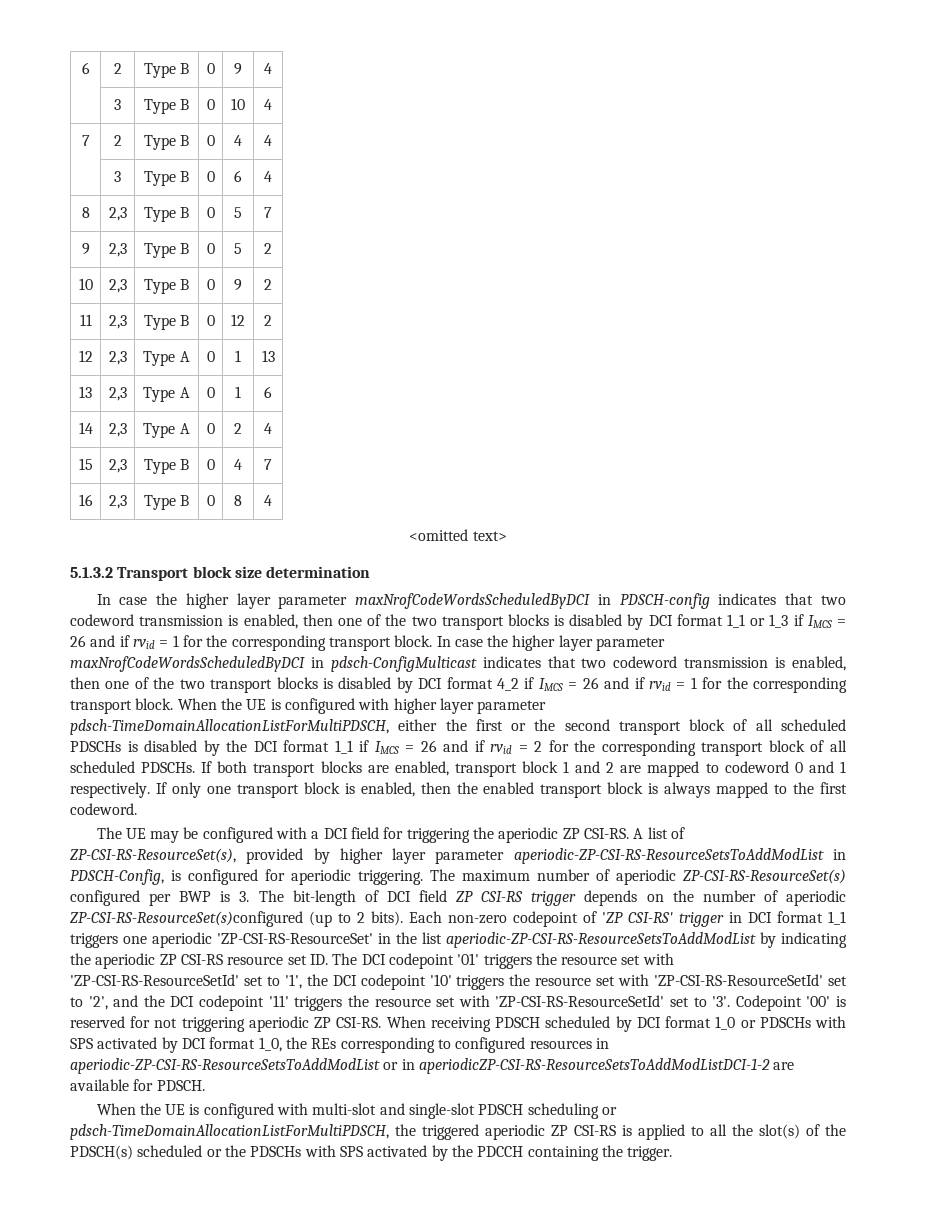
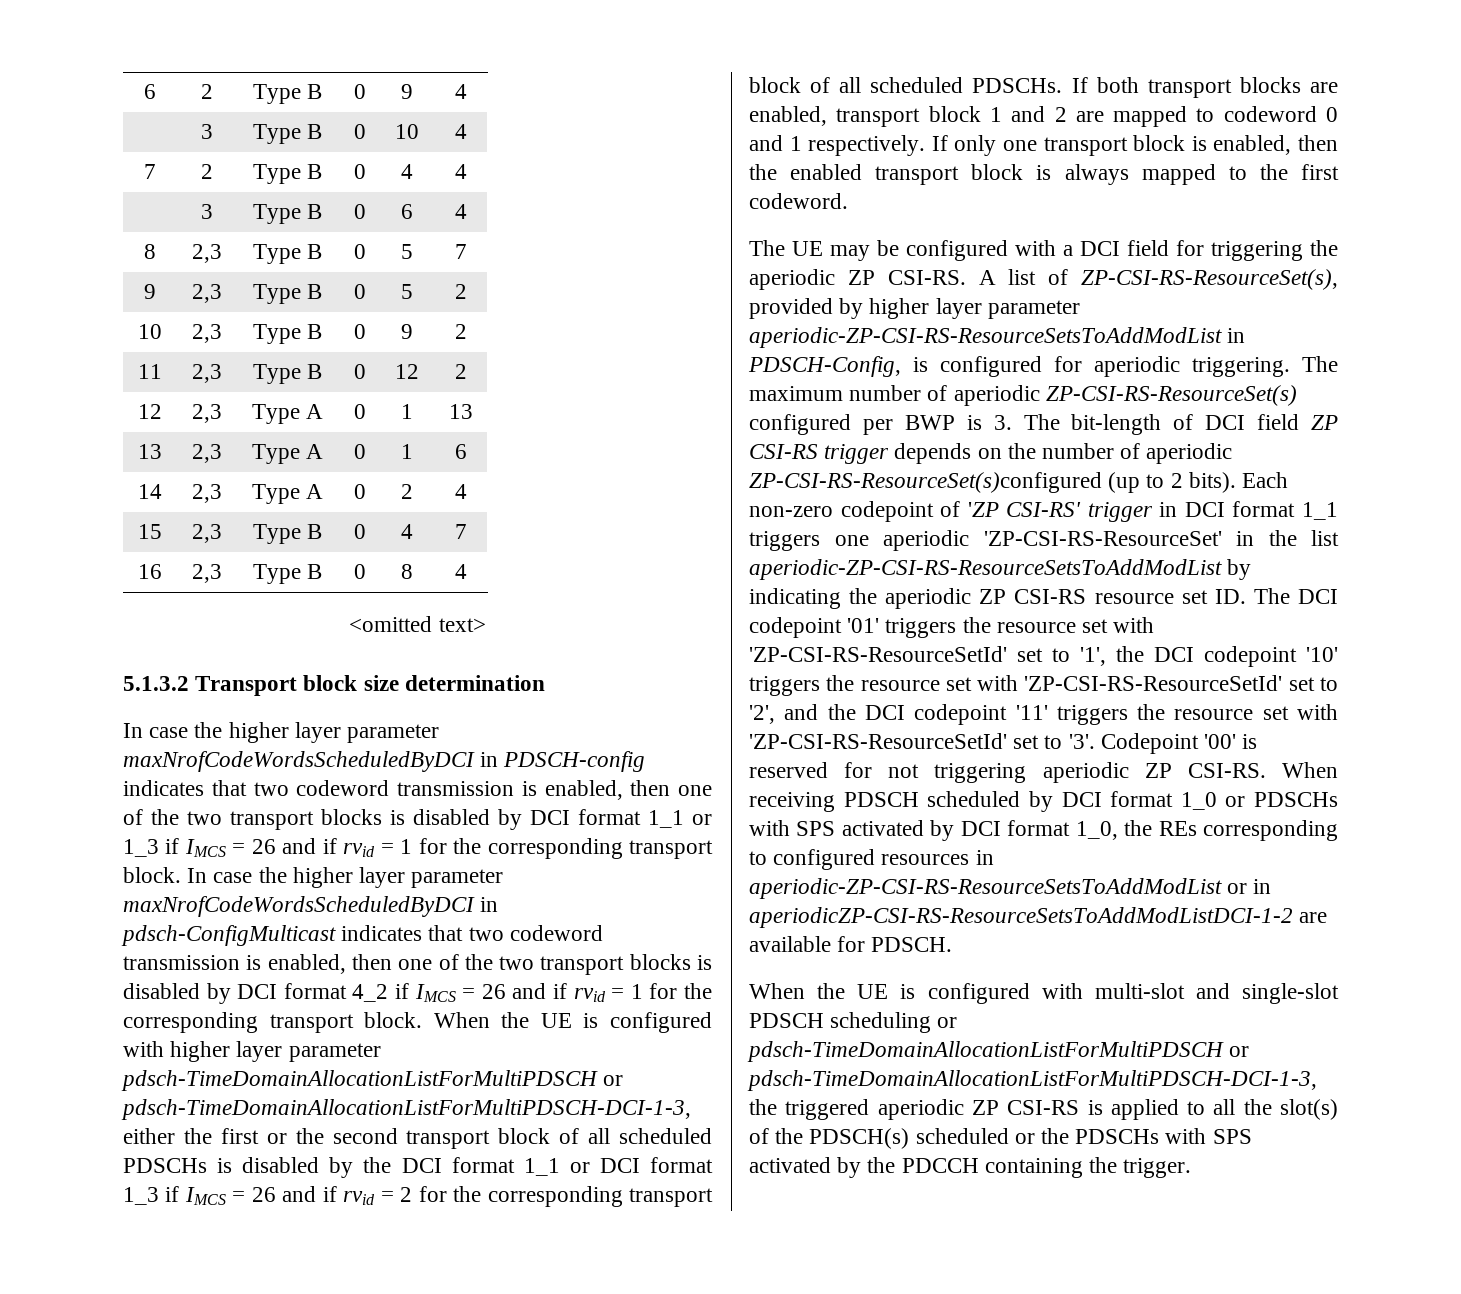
[70,719,389,735] pdsch-TimeDomainAllocationListForMultiPDSCH, -> [121,1070,624,1091] [121,1099,691,1120] pdsch-TimeDomainAllocationListForMultiPDSCH or pdsch-TimeDomainAllocationListForMultiPDSCH-DCI-1-3,
(353, 747) none -> [569,1157,714,1173] [123,1187,159,1205] or DCI format 1_3
[70,1124,389,1140] pdsch-TimeDomainAllocationListForMultiPDSCH, -> [747,1041,1250,1062] [747,1070,1317,1091] pdsch-TimeDomainAllocationListForMultiPDSCH or pdsch-TimeDomainAllocationListForMultiPDSCH-DCI-1-3,

